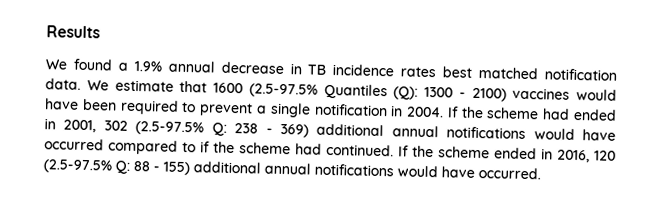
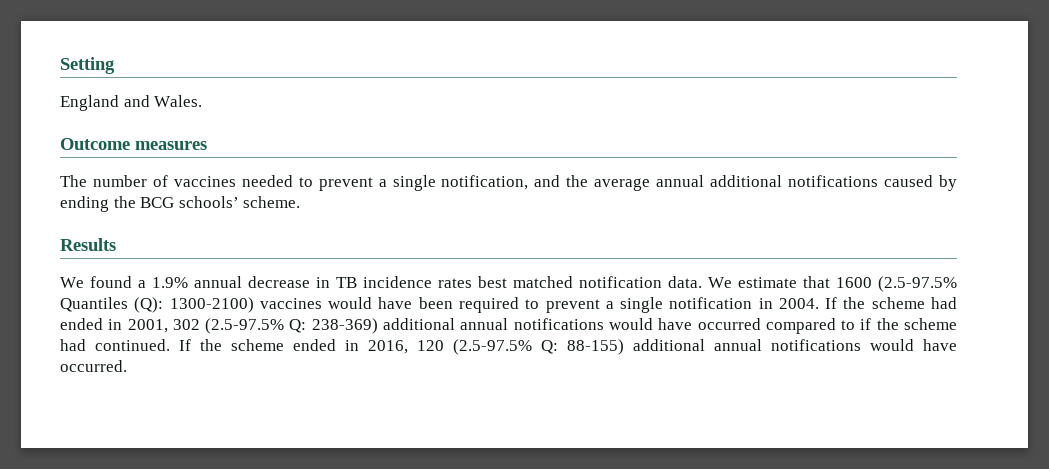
(46, 32) none -> [60,57,115,74] [60,95,203,111] [60,138,207,150] [60,175,957,191] [60,196,301,212] Setting // England and Wales. // Outcome measures // The number of vaccines needed to prevent a single notification, and the average annual additional notifications caused by ending the BCG schools’ scheme. //
[424,86,507,102] 1300 - 2100) -> [169,297,254,313] 1300-2100)
[234,123,309,138] 238 - 369) -> [311,318,378,334] 238-369)
[133,160,190,176] 88 - 155) -> [567,339,624,355] 88-155)

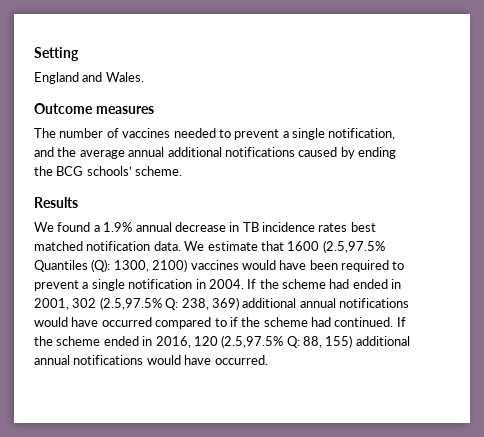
[878,276,957,292] (2.5-97.5% -> [322,240,385,253] (2.5,97.5%
[169,297,254,313] 1300-2100) -> [113,259,188,272] 1300, 2100)
[205,318,378,334] (2.5-97.5% Q: 238-369) -> [99,297,239,310] (2.5,97.5% Q: 238, 369)
[453,339,624,355] (2.5-97.5% Q: 88-155) -> [221,335,353,348] (2.5,97.5% Q: 88, 155)

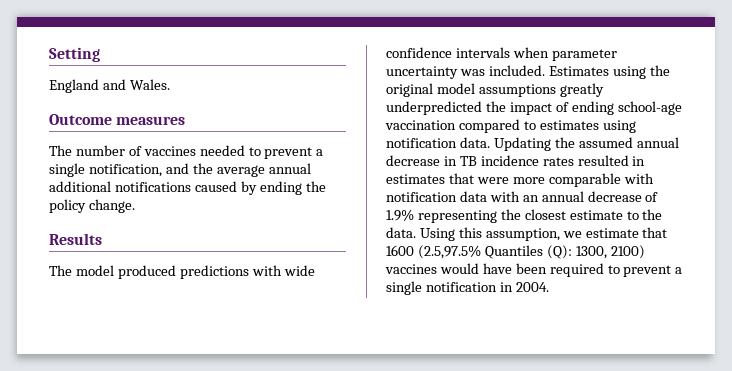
[56,166,183,176] [34,197,78,208] [34,222,133,232] BCG schools’ scheme. // Results // We found a 1.9% -> [49,199,135,213] [49,233,102,245] [49,265,315,279] [386,47,617,61] [386,65,670,79] [386,83,604,97] [386,101,682,115] [385,119,636,133] [386,137,633,151] policy change. // Results // The model produced predictions with wide confidence intervals when parameter uncertainty was included. Estimates using the original model assumptions greatly underpredicted the impact of ending school-age vaccination compared to estimates using notification data. Updating the assumed
[350,222,376,232] [34,241,205,251] best matched notification data. We -> [577,155,646,166] [386,173,654,187] [386,191,659,202] [386,209,663,223] [386,227,582,241] resulted in estimates that were more comparable with notification data with an annual decrease of 1.9% representing the closest estimate to the data. Using this assumption, we
[247,279,402,289] [34,297,409,310] [34,317,406,329] [34,335,410,348] [34,355,268,365] If the scheme had ended in 2001, 302 (2.5,97.5% Q: 238, 369) additional annual notifications would have occurred compared to if the scheme had continued. If the scheme ended in 2016, 120 (2.5,97.5% Q: 88, 155) additional annual notifications would have occurred. -> (549, 287) none

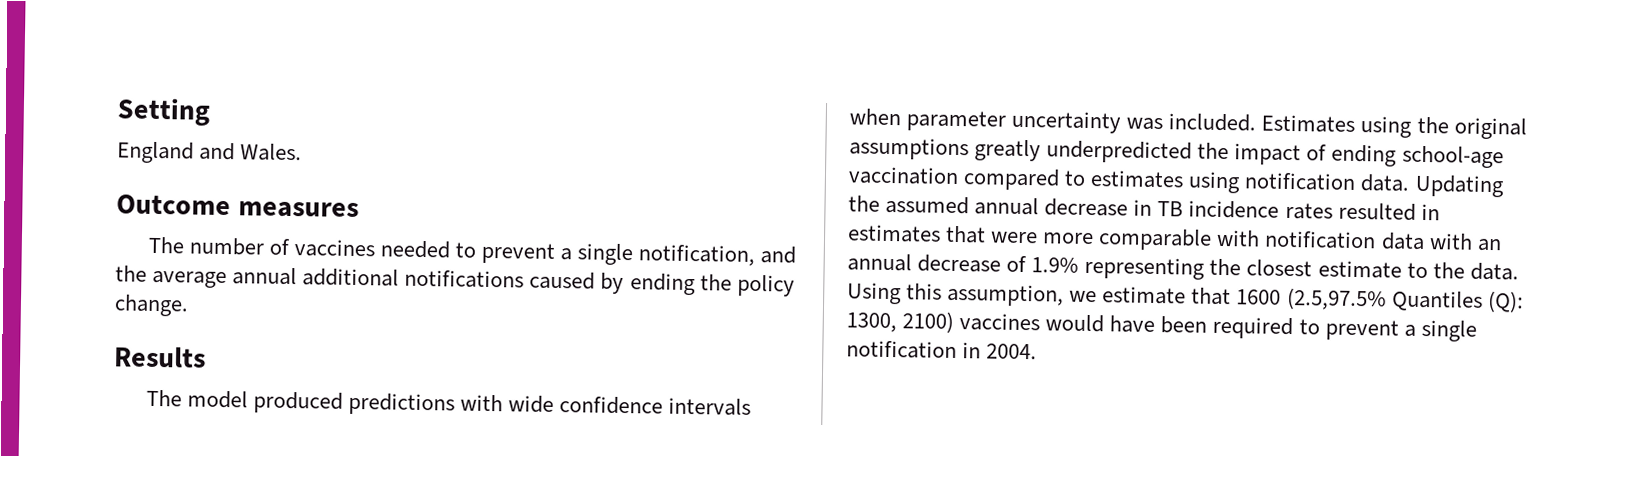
[436,83,475,94] model -> (1527, 128) none

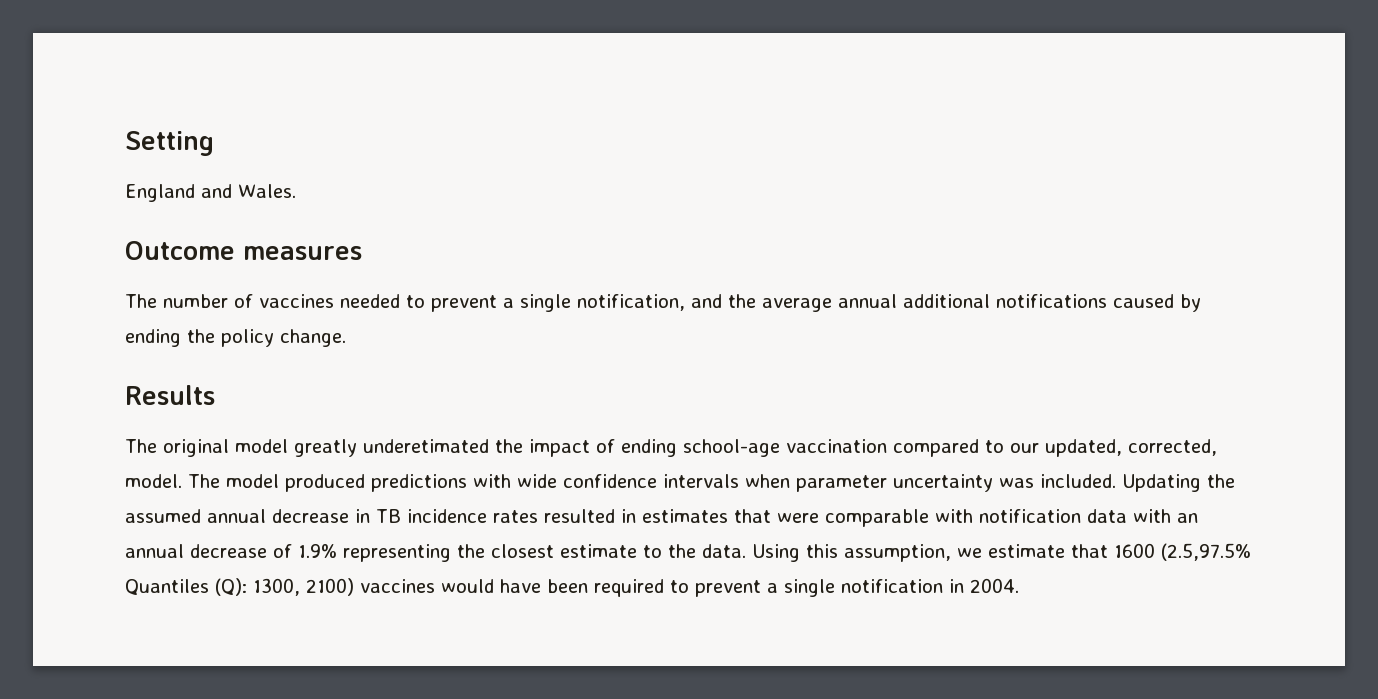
(182, 398) none -> [163,439,1217,457] [125,474,220,488] original model greatly underetimated the impact of ending school-age vaccination compared to our updated, corrected, model. The
[1261,114,1527,140] [849,137,1504,169] [848,166,1411,194] Estimates using the original assumptions greatly underpredicted the impact of ending school-age vaccination compared to estimates using notification data. -> (1116, 481) none
[1042,232,1095,245] more -> (819, 518) none

